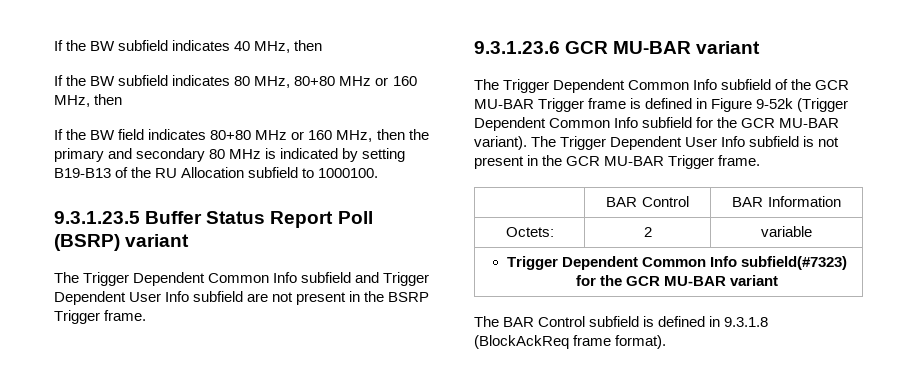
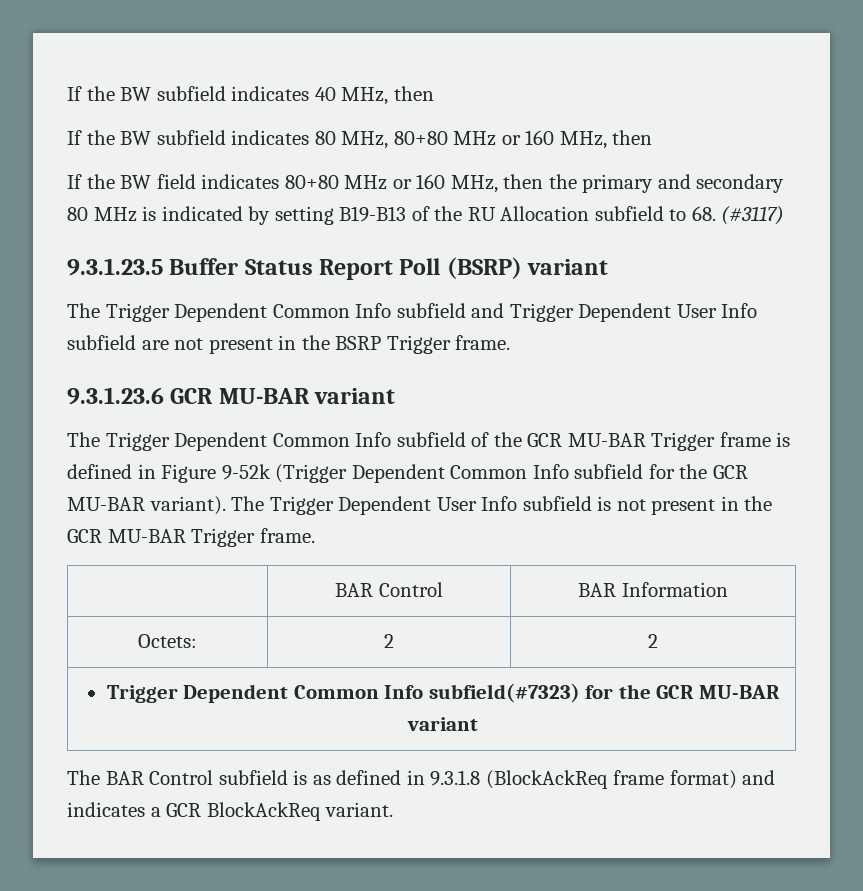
[318,168,379,178] 1000100. -> [691,206,785,225] 68. (#3117)
[761,226,812,237] variable -> [648,634,658,648] 2
(655, 321) none -> [312,775,331,785] as
[615,335,667,349] format). -> [669,770,776,789] [67,802,394,821] format) and indicates a GCR BlockAckReq variant.

